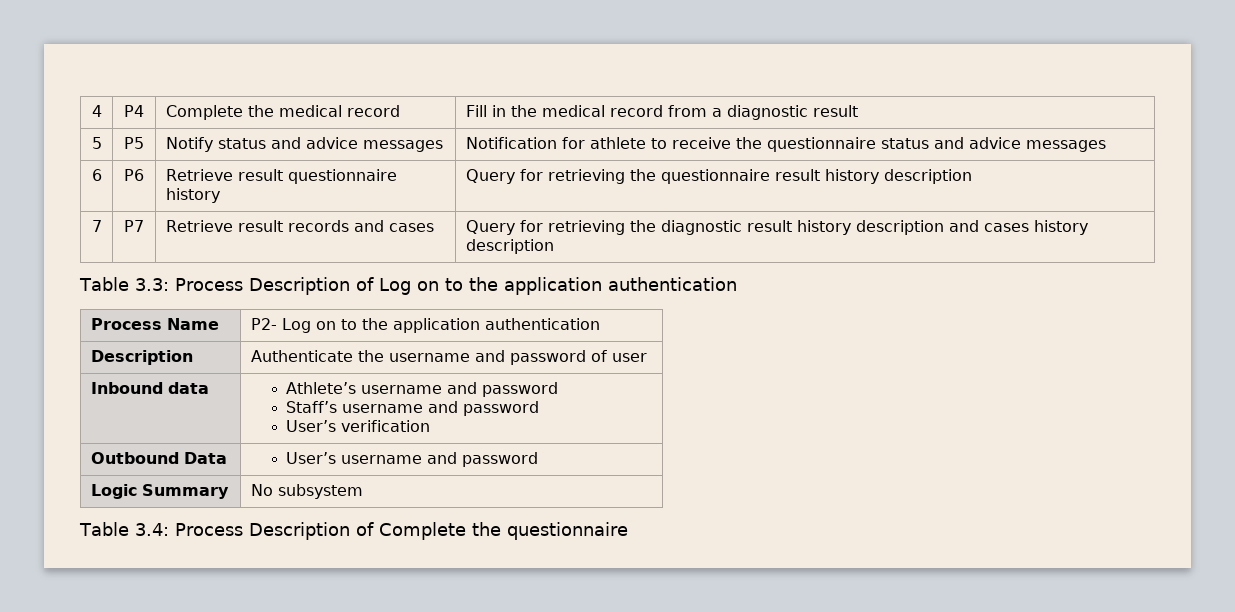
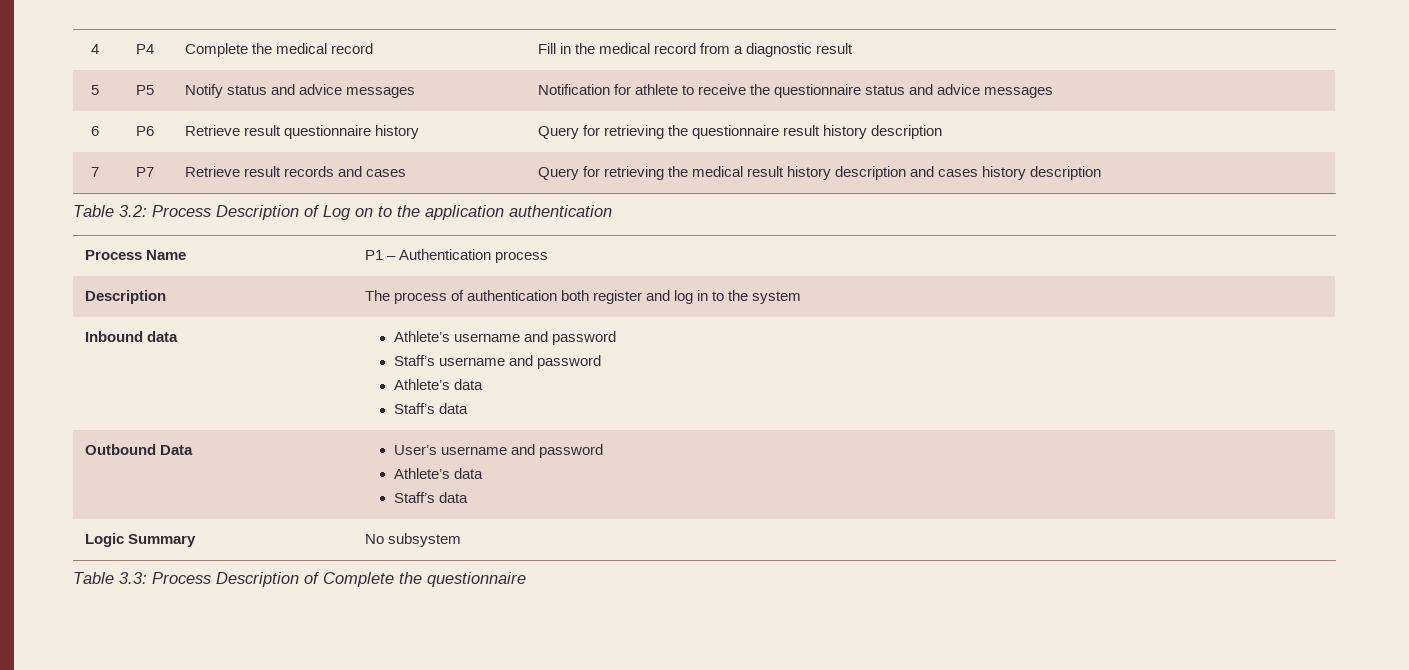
[660,220,742,235] diagnostic -> [691,166,743,177] medical
[134,278,169,291] 3.3: -> [119,205,147,217] 3.2:
[250,318,600,333] [90,350,193,365] [250,350,647,365] P2- Log on to the application authentication // Description | Authenticate the username and password of user -> [364,249,548,263] [84,290,166,304] [364,290,802,304] P1 – Authentication process // Description | The process of authentication both register and log in to the system
[286,420,431,432] User’s verification -> [393,379,483,390] [393,403,468,414] Athlete’s data // Staff’s data
(539, 459) none -> [393,468,483,479] [393,492,468,503] // Athlete’s data // Staff’s data
[134,523,169,536] 3.4: -> [119,572,147,584] 3.3:

